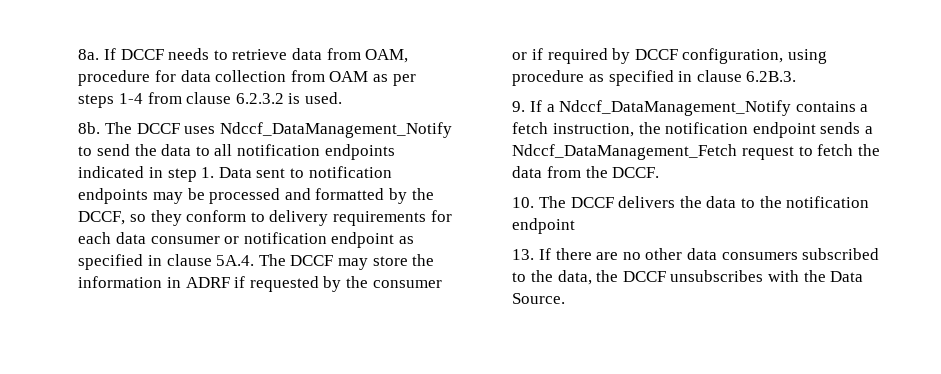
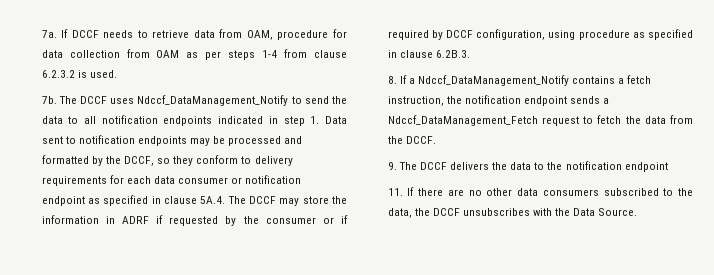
[78,49,100,60] 8a. -> [41,30,57,38] 7a.
[78,122,101,134] 8b. -> [41,96,57,104] 7b.
[512,101,526,112] 9. -> [387,76,397,84] 8.
[512,197,535,208] 10. -> [387,162,397,170] 9.
[512,249,535,260] 13. -> [387,188,403,196] 11.

